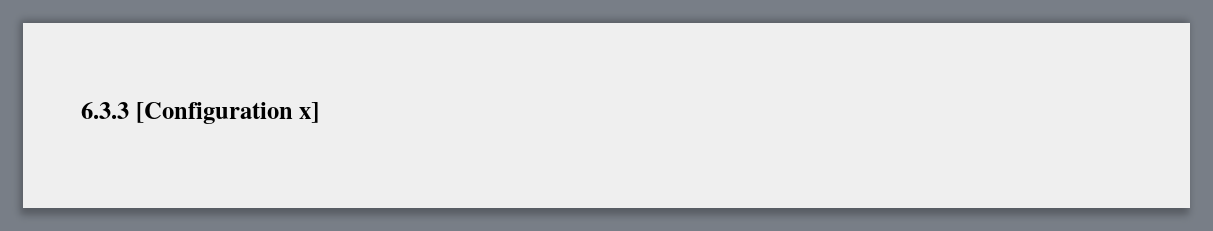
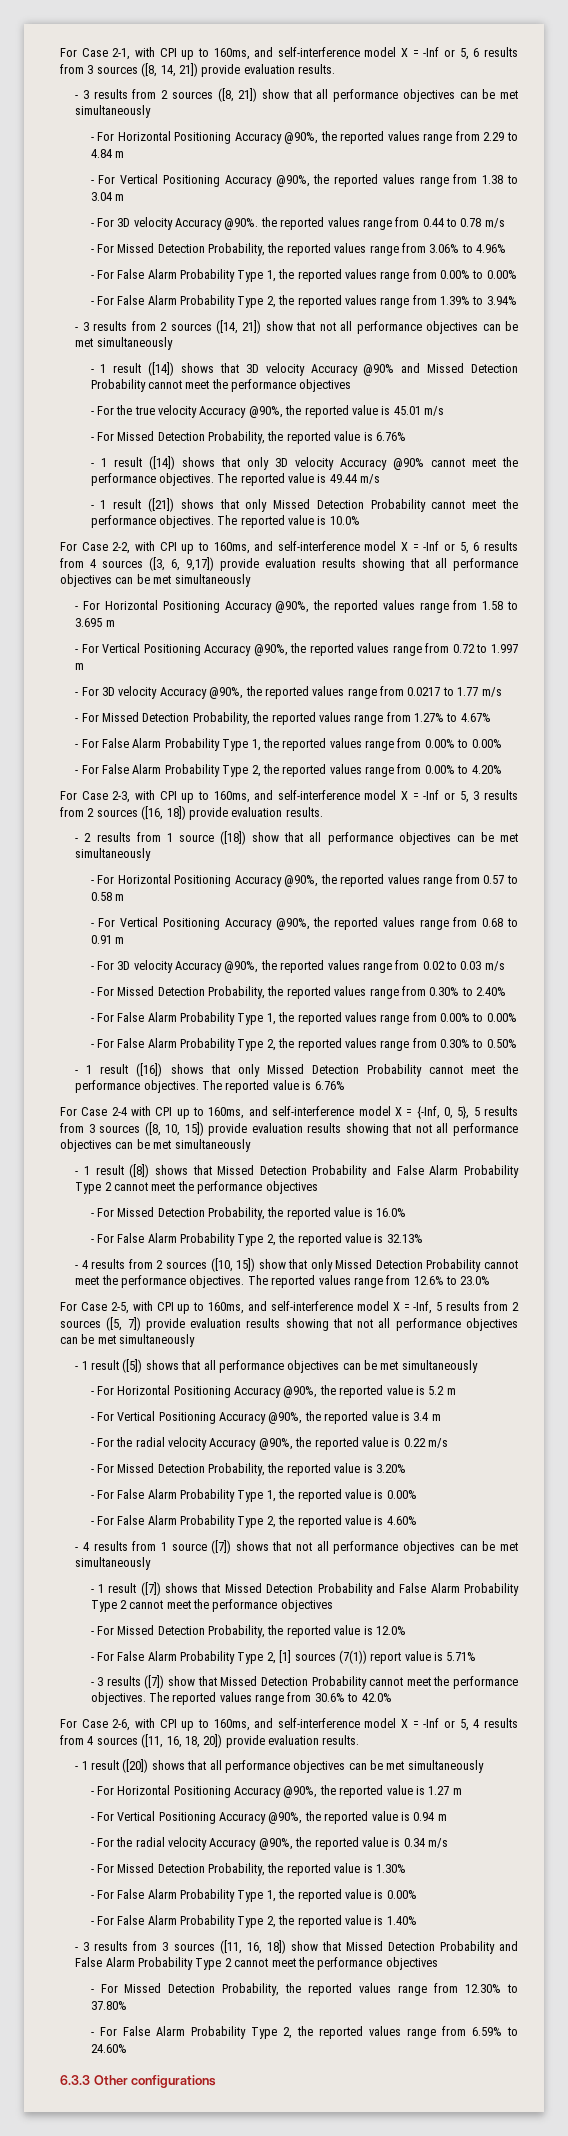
[81,102,320,124] 6.3.3 [Configuration x] -> [60,47,518,60] [60,63,335,77] [75,88,518,102] [75,105,152,118] [90,131,518,144] [90,149,124,158] [90,174,518,187] [90,192,124,201] [90,217,505,230] [90,243,507,256] [90,269,517,282] [90,295,517,308] [75,320,518,334] [75,337,173,350] [90,362,518,376] [90,379,352,392] [90,405,445,418] [90,431,406,444] [90,456,518,470] [90,473,381,486] [90,498,518,512] [90,515,360,528] [60,541,518,554] [60,557,518,571] [60,574,251,587] [75,600,519,613] [75,618,115,627] [75,643,519,656] [75,663,85,670] [75,686,502,699] [75,712,491,725] [75,738,502,751] [75,764,502,777] [60,790,518,803] [60,806,323,820] [75,831,518,845] [75,848,152,861] [90,874,518,887] [90,892,124,901] [90,917,518,930] [90,935,124,944] [90,960,505,973] [90,986,507,999] [90,1012,517,1025] [90,1038,517,1051] [75,1063,518,1077] [75,1080,345,1093] [60,1106,519,1119] [60,1122,518,1136] [60,1139,251,1152] [75,1164,519,1178] [75,1181,318,1194] [90,1207,406,1220] [90,1233,423,1246] [75,1258,518,1272] [75,1275,491,1288] [60,1301,519,1314] [60,1317,518,1331] [60,1334,196,1347] [75,1359,478,1373] [90,1385,456,1398] [90,1411,441,1424] [90,1437,449,1450] [90,1463,406,1476] [90,1489,417,1502] [90,1515,417,1528] [75,1540,518,1554] [75,1557,152,1570] [90,1582,519,1596] [90,1599,333,1612] [90,1625,406,1638] [90,1650,477,1664] [90,1675,518,1689] [90,1692,392,1705] [60,1718,518,1731] [60,1734,360,1748] [75,1759,484,1773] [90,1785,462,1798] [90,1811,447,1824] [90,1837,449,1850] [90,1863,406,1876] [90,1889,417,1902] [90,1915,417,1928] [75,1940,518,1954] [75,1957,438,1970] [90,1983,519,1996] [90,2001,127,2010] [90,2026,518,2039] [90,2044,127,2053] [60,2075,217,2088] For Case 2-1, with CPI up to 160ms, and self-interference model X = -Inf or 5, 6 results from 3 sources ([8, 14, 21]) provide evaluation results. // - 3 results from 2 sources ([8, 21]) show that all performance objectives can be met simultaneously // - For Horizontal Positioning Accuracy @90%, the reported values range from 2.29 to 4.84 m // - For Vertical Positioning Accuracy @90%, the reported values range from 1.38 to 3.04 m // - For 3D velocity Accuracy @90%. the reported values range from 0.44 to 0.78 m/s // - For Missed Detection Probability, the reported values range from 3.06% to 4.96% // - For False Alarm Probability Type 1, the reported values range from 0.00% to 0.00% // - For False Alarm Probability Type 2, the reported values range from 1.39% to 3.94% // - 3 results from 2 sources ([14, 21]) show that not all performance objectives can be met simultaneously // - 1 result ([14]) shows that 3D velocity Accuracy @90% and Missed Detection Probability cannot meet the performance objectives // - For the true velocity Accuracy @90%, the reported value is 45.01 m/s // - For Missed Detection Probability, the reported value is 6.76% // - 1 result ([14]) shows that only 3D velocity Accuracy @90% cannot meet the performance objectives. The reported value is 49.44 m/s // - 1 result ([21]) shows that only Missed Detection Probability cannot meet the performance objectives. The reported value is 10.0% // For Case 2-2, with CPI up to 160ms, and self-interference model X = -Inf or 5, 6 results from 4 sources ([3, 6, 9,17]) provide evaluation results showing that all performance objectives can be met simultaneously // - For Horizontal Positioning Accuracy @90%, the reported values range from 1.58 to 3.695 m // - For Vertical Positioning Accuracy @90%, the reported values range from 0.72 to 1.997 m // - For 3D velocity Accuracy @90%, the reported values range from 0.0217 to 1.77 m/s // - For Missed Detection Probability, the reported values range from 1.27% to 4.67% // - For False Alarm Probability Type 1, the reported values range from 0.00% to 0.00% // - For False Alarm Probability Type 2, the reported values range from 0.00% to 4.20% // For Case 2-3, with CPI up to 160ms, and self-interference model X = -Inf or 5, 3 results from 2 sources ([16, 18]) provide evaluation results. // - 2 results from 1 source ([18]) show that all performance objectives can be met simultaneously // - For Horizontal Positioning Accuracy @90%, the reported values range from 0.57 to 0.58 m // - For Vertical Positioning Accuracy @90%, the reported values range from 0.68 to 0.91 m // - For 3D velocity Accuracy @90%, the reported values range from 0.02 to 0.03 m/s // - For Missed Detection Probability, the reported values range from 0.30% to 2.40% // - For False Alarm Probability Type 1, the reported values range from 0.00% to 0.00% // - For False Alarm Probability Type 2, the reported values range from 0.30% to 0.50% // - 1 result ([16]) shows that only Missed Detection Probability cannot meet the performance objectives. The reported value is 6.76% // For Case 2-4 with CPI up to 160ms, and self-interference model X = {-Inf, 0, 5}, 5 results from 3 sources ([8, 10, 15]) provide evaluation results showing that not all performance objectives can be met simultaneously // - 1 result ([8]) shows that Missed Detection Probability and False Alarm Probability Type 2 cannot meet the performance objectives // - For Missed Detection Probability, the reported value is 16.0% // - For False Alarm Probability Type 2, the reported value is 32.13% // - 4 results from 2 sources ([10, 15]) show that only Missed Detection Probability cannot meet the performance objectives. The reported values range from 12.6% to 23.0% // For Case 2-5, with CPI up to 160ms, and self-interference model X = -Inf, 5 results from 2 sources ([5, 7]) provide evaluation results showing that not all performance objectives can be met simultaneously // - 1 result ([5]) shows that all performance objectives can be met simultaneously // - For Horizontal Positioning Accuracy @90%, the reported value is 5.2 m // - For Vertical Positioning Accuracy @90%, the reported value is 3.4 m // - For the radial velocity Accuracy @90%, the reported value is 0.22 m/s // - For Missed Detection Probability, the reported value is 3.20% // - For False Alarm Probability Type 1, the reported value is 0.00% // - For False Alarm Probability Type 2, the reported value is 4.60% // - 4 results from 1 source ([7]) shows that not all performance objectives can be met simultaneously // - 1 result ([7]) shows that Missed Detection Probability and False Alarm Probability Type 2 cannot meet the performance objectives // - For Missed Detection Probability, the reported value is 12.0% // - For False Alarm Probability Type 2, [1] sources (7(1)) report value is 5.71% // - 3 results ([7]) show that Missed Detection Probability cannot meet the performance objectives. The reported values range from 30.6% to 42.0% // For Case 2-6, with CPI up to 160ms, and self-interference model X = -Inf or 5, 4 results from 4 sources ([11, 16, 18, 20]) provide evaluation results. // - 1 result ([20]) shows that all performance objectives can be met simultaneously // - For Horizontal Positioning Accuracy @90%, the reported value is 1.27 m // - For Vertical Positioning Accuracy @90%, the reported value is 0.94 m // - For the radial velocity Accuracy @90%, the reported value is 0.34 m/s // - For Missed Detection Probability, the reported value is 1.30% // - For False Alarm Probability Type 1, the reported value is 0.00% // - For False Alarm Probability Type 2, the reported value is 1.40% // - 3 results from 3 sources ([11, 16, 18]) show that Missed Detection Probability and False Alarm Probability Type 2 cannot meet the performance objectives // - For Missed Detection Probability, the reported values range from 12.30% to 37.80% // - For False Alarm Probability Type 2, the reported values range from 6.59% to 24.60% // 6.3.3 Other configurations

